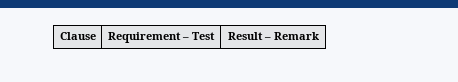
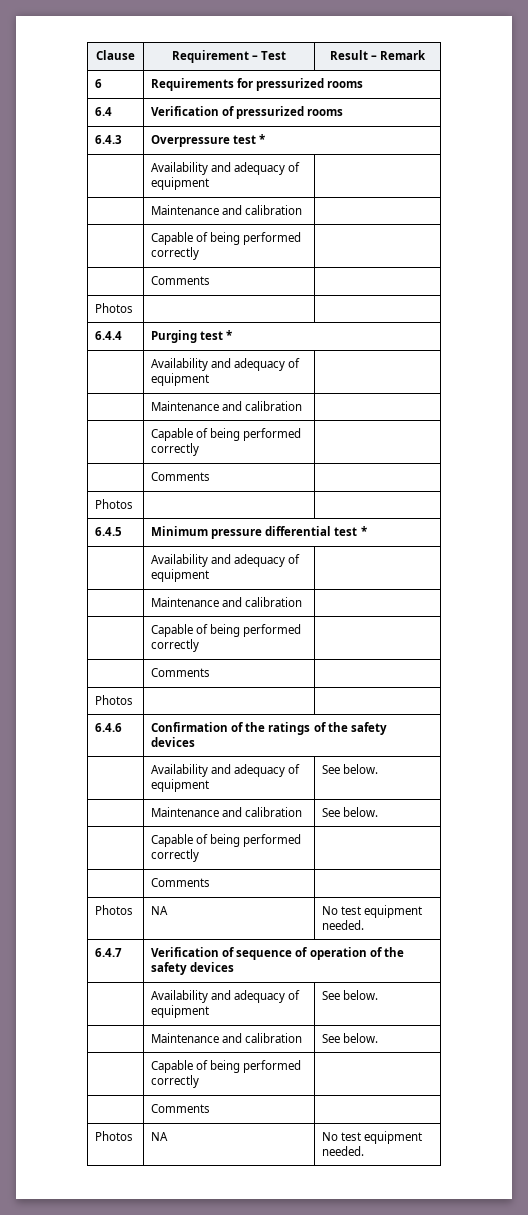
(319, 36) none -> [95,79,103,88] [151,78,364,91] [95,107,113,116] [151,106,344,119] [95,135,123,144] [151,134,266,147] [151,162,301,175] [151,177,210,190] [151,205,303,215] [151,232,302,245] [151,247,200,260] [151,276,211,285] [95,303,134,313] [95,331,123,340] [151,330,233,343] [151,358,301,371] [151,373,210,386] [151,401,303,411] [151,428,302,441] [151,443,200,456] [151,472,211,481] [95,499,134,509] [95,527,123,536] [151,526,367,539] [151,554,301,567] [151,569,210,582] [151,597,303,607] [151,624,302,637] [151,639,200,652] [151,668,211,677] [95,695,134,705] [95,723,123,732] [151,722,387,735] [151,737,196,747] [151,764,301,777] [151,779,210,792] [322,764,379,774] [151,807,303,817] [322,807,379,817] [151,834,302,847] [151,849,200,862] [151,878,211,887] [95,905,134,915] [151,906,169,915] [322,905,423,918] [322,920,365,930] [95,948,123,957] [151,947,404,960] [151,962,235,975] [151,990,301,1003] [151,1005,210,1018] [322,990,379,1000] [151,1033,303,1043] [322,1033,379,1043] [151,1060,302,1073] [151,1075,200,1088] [151,1104,211,1113] [95,1131,134,1141] [151,1132,169,1141] [322,1131,423,1144] [322,1146,365,1156] // 6 | Requirements for pressurized rooms // 6.4 | Verification of pressurized rooms // 6.4.3 | Overpressure test * // | Availability and adequacy of equipment | // | Maintenance and calibration | // | Capable of being performed correctly | // | Comments | // Photos | | // 6.4.4 | Purging test * // | Availability and adequacy of equipment | // | Maintenance and calibration | // | Capable of being performed correctly | // | Comments | // Photos | | // 6.4.5 | Minimum pressure differential test * // | Availability and adequacy of equipment | // | Maintenance and calibration | // | Capable of being performed correctly | // | Comments | // Photos | | // 6.4.6 | Confirmation of the ratings of the safety devices // | Availability and adequacy of equipment | See below. // | Maintenance and calibration | See below. // | Capable of being performed correctly | // | Comments | // Photos | NA | No test equipment needed. // 6.4.7 | Verification of sequence of operation of the safety devices // | Availability and adequacy of equipment | See below. // | Maintenance and calibration | See below. // | Capable of being performed correctly | // | Comments | // Photos | NA | No test equipment needed.

